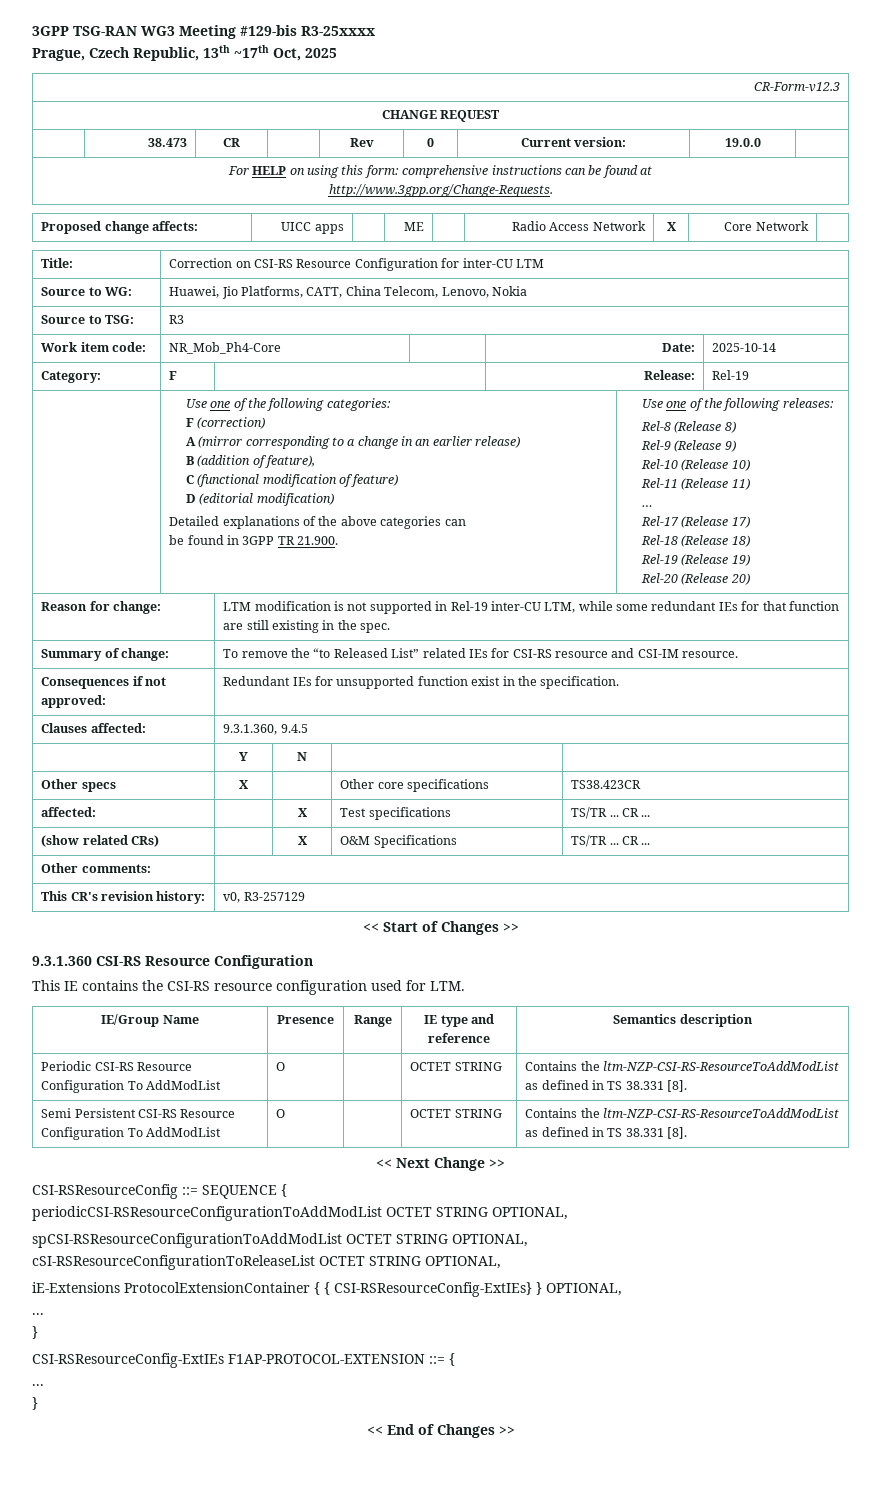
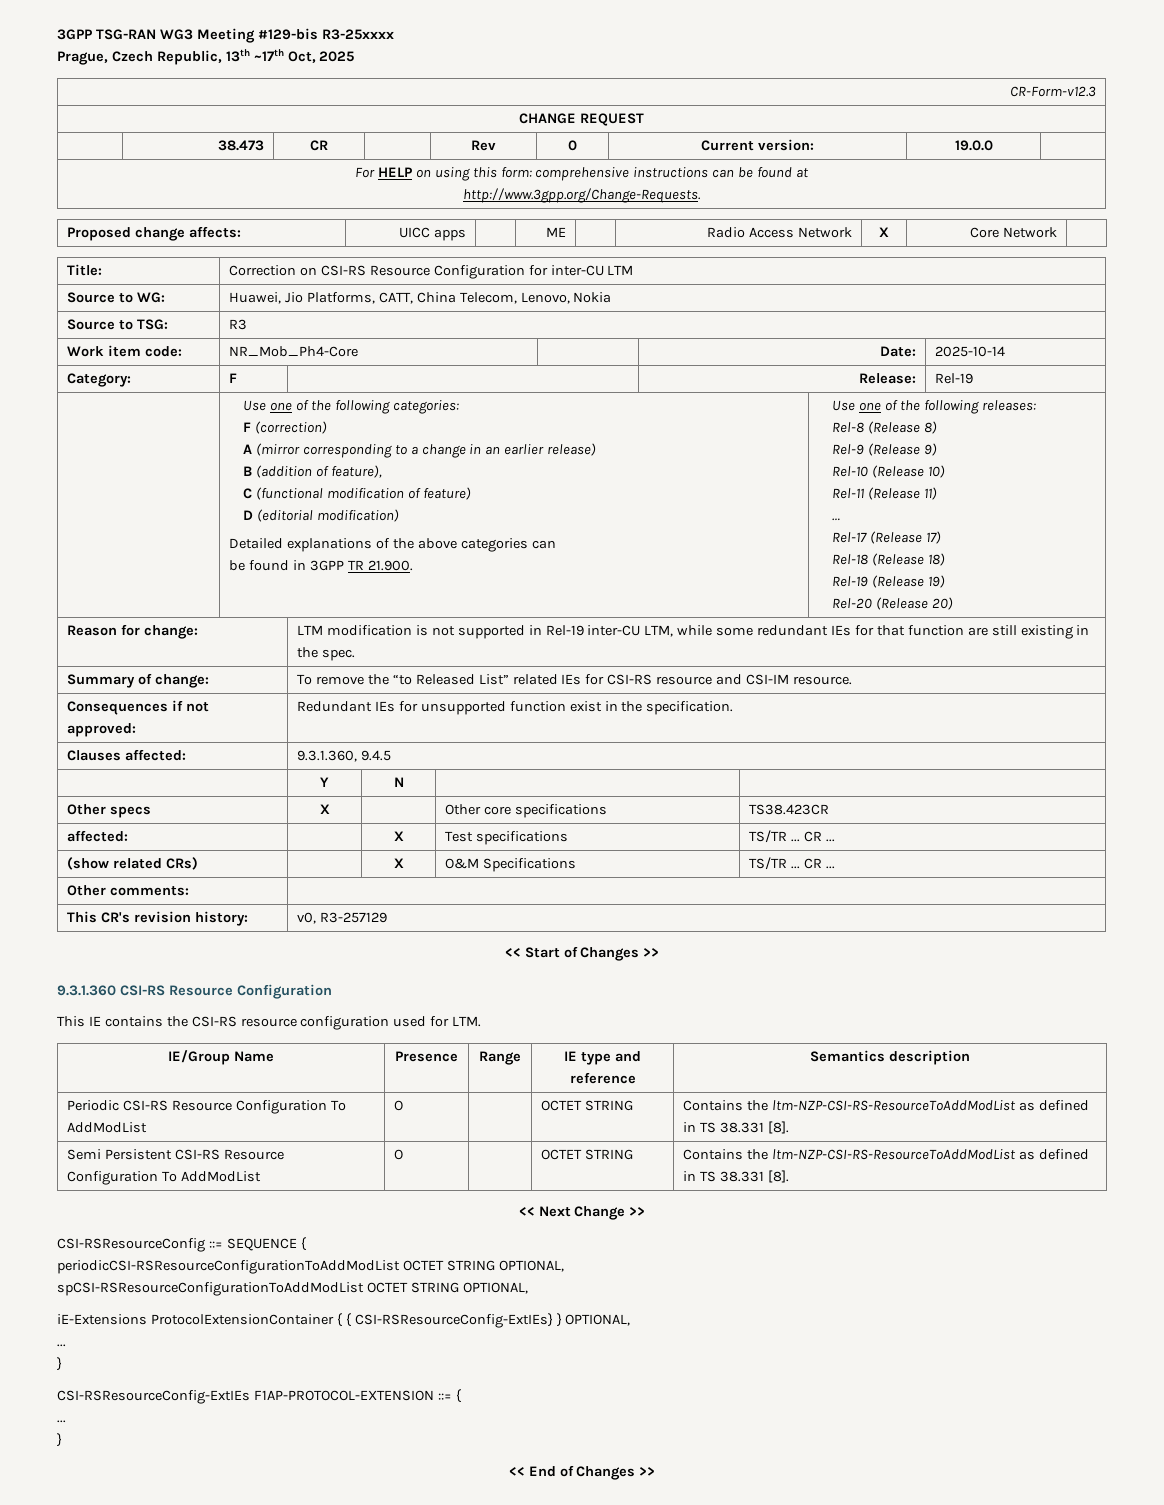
[32,1255,501,1270] // cSI-RSResourceConfigurationToReleaseList OCTET STRING OPTIONAL, -> (528, 1288) none

